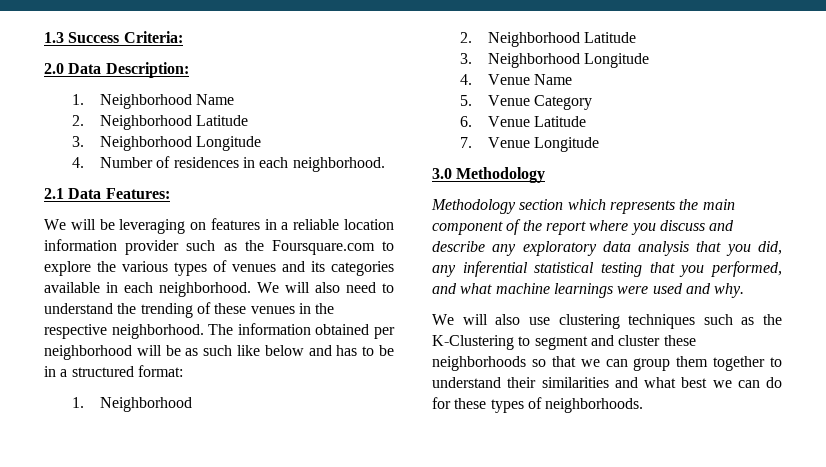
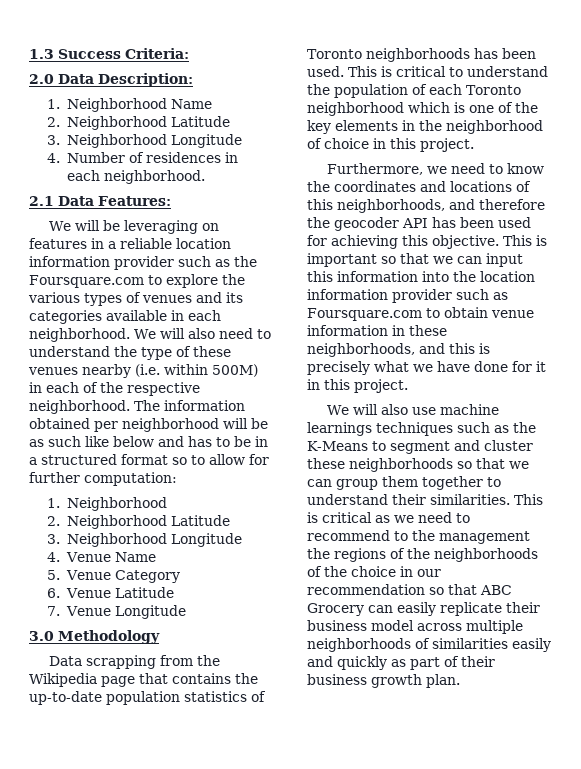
[140,303,193,318] trending -> [141,347,172,360] type
[298,303,311,314] in -> [82,364,258,378] [29,382,98,393] nearby (i.e. within 500M) in each of
[137,365,183,377] format: -> [121,454,269,465] [29,472,177,486] format so to allow for further computation:
[431,199,735,214] [432,219,735,235] [432,241,782,256] [432,261,782,277] [432,283,745,298] Methodology section which represents the main component of the report where you discuss and describe any exploratory data analysis that you did, any inferential statistical testing that you performed, and what machine learnings were used and why. -> [48,655,220,669] [29,673,258,687] [29,691,266,705] [307,48,536,62] [307,66,548,77] [307,84,521,98] [307,102,538,116] [307,120,543,134] [307,138,474,152] [326,163,544,175] [307,181,531,192] [307,199,545,213] [307,217,531,231] [307,235,547,249] [307,253,523,267] [307,271,535,282] [307,289,508,303] [307,307,534,321] [307,325,447,336] [307,343,490,357] [307,361,546,375] [307,379,408,393] Data scrapping from the Wikipedia page that contains the up-to-date population statistics of Toronto neighborhoods has been used. This is critical to understand the population of each Toronto neighborhood which is one of the key elements in the neighborhood of choice in this project. // Furthermore, we need to know the coordinates and locations of this neighborhoods, and therefore the geocoder API has been used for achieving this objective. This is important so that we can input this information into the location information provider such as Foursquare.com to obtain venue information in these neighborhoods, and this is precisely what we have done for it in this project.
[558,314,620,329] clustering -> [439,404,499,415] [307,422,372,436] machine learnings
[432,335,514,350] K-Clustering -> [307,441,368,451] K-Means
[541,377,782,388] [432,397,644,413] similarities and what best we can do for these types of neighborhoods. -> [430,494,543,505] [307,512,470,523] [307,530,530,544] [307,548,538,562] [307,566,441,577] [307,584,512,595] [307,602,540,616] [307,620,523,634] [307,638,551,652] [307,656,495,670] [307,674,460,688] similarities. This is critical as we need to recommend to the management the regions of the neighborhoods of the choice in our recommendation so that ABC Grocery can easily replicate their business model across multiple neighborhoods of similarities easily and quickly as part of their business growth plan.

